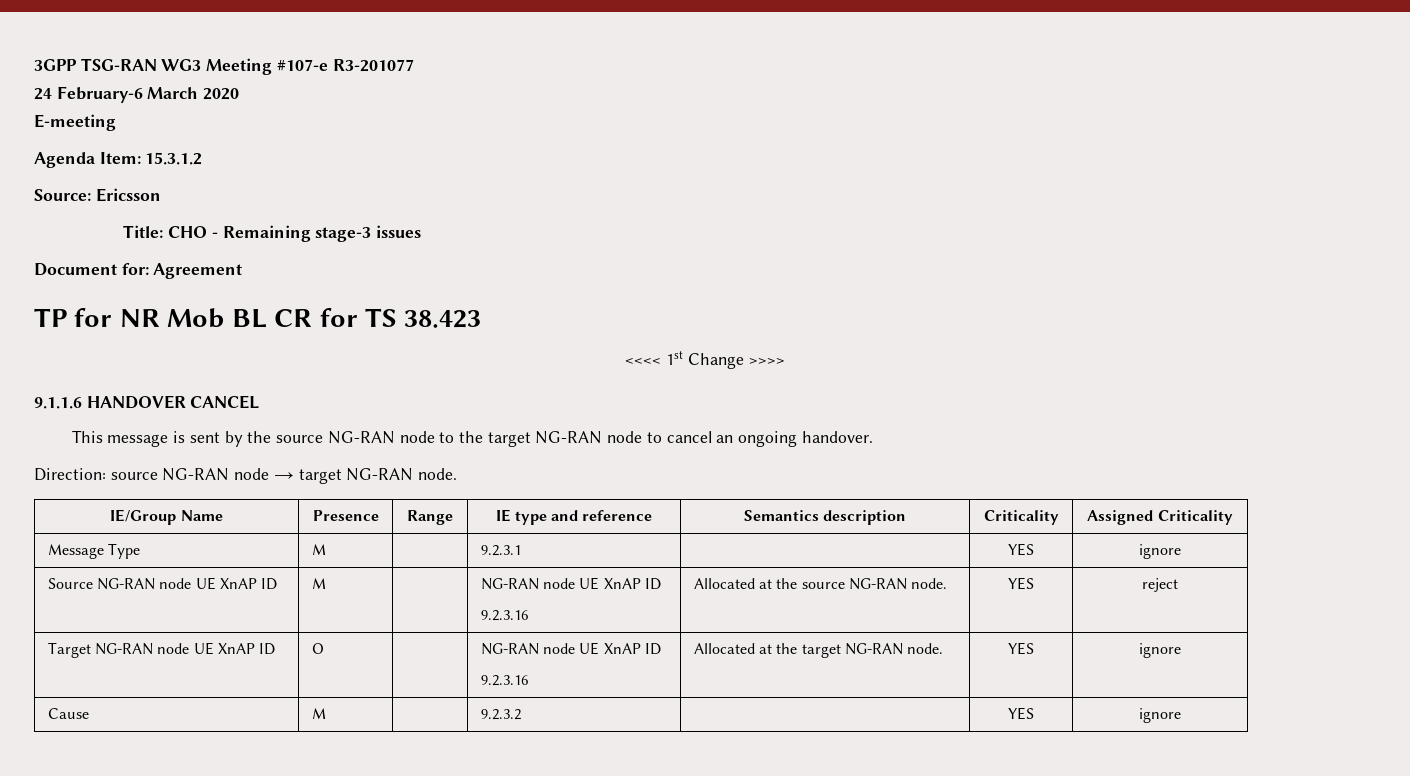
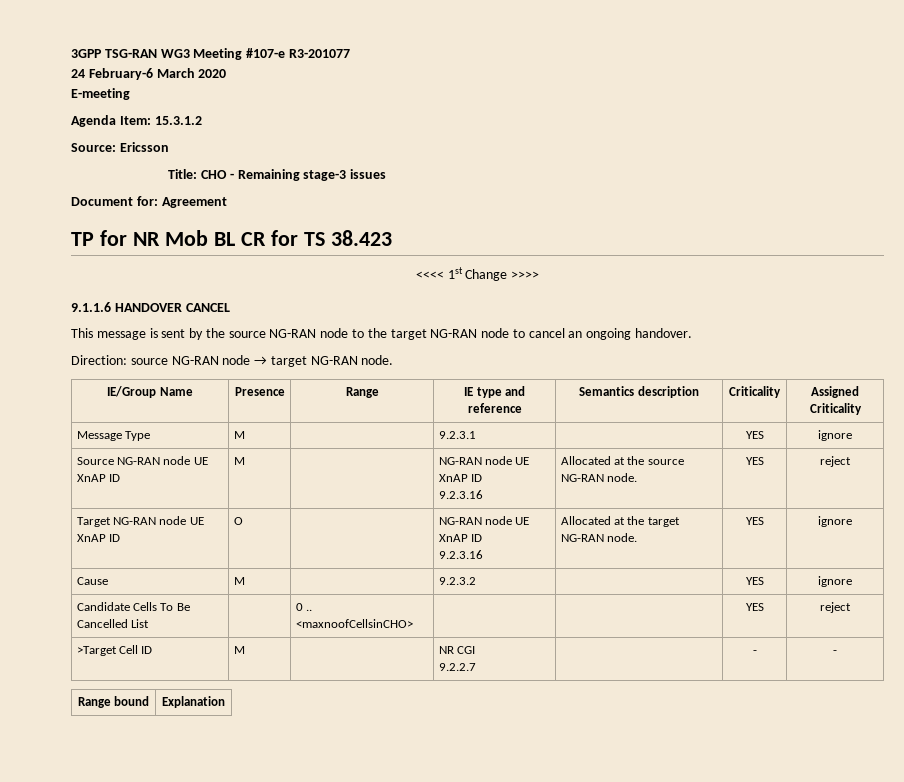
(1181, 715) none -> [76,602,190,611] [76,619,150,628] [295,603,313,611] [295,619,413,628] [745,603,764,611] [820,602,851,613] [76,645,153,656] [233,646,245,654] [438,646,476,654] [438,663,476,671] [752,650,757,654] [833,650,837,654] [77,696,150,708] [162,696,225,708] // Candidate Cells To Be Cancelled List | | 0 .. <maxnoofCellsinCHO> | | | YES | reject // >Target Cell ID | M | | NR CGI // 9.2.2.7 | | - | - // Range bound | Explanation

